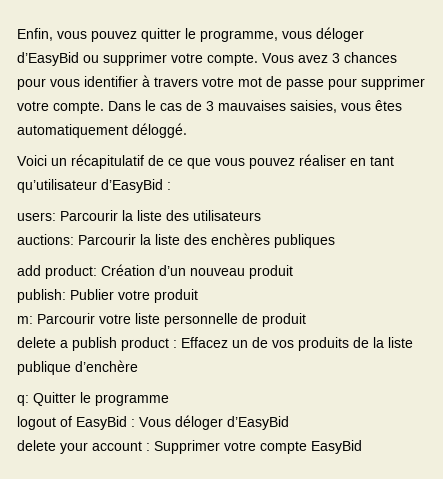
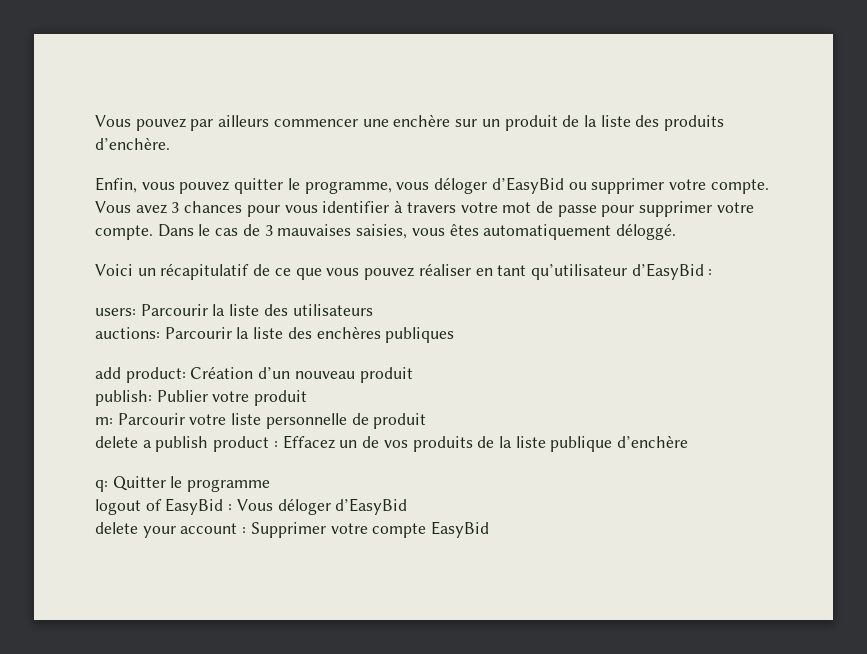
(17, 34) none -> [95,114,725,131] [95,137,170,150] Vous pouvez par ailleurs commencer une enchère sur un produit de la liste des produits d’enchère. //

